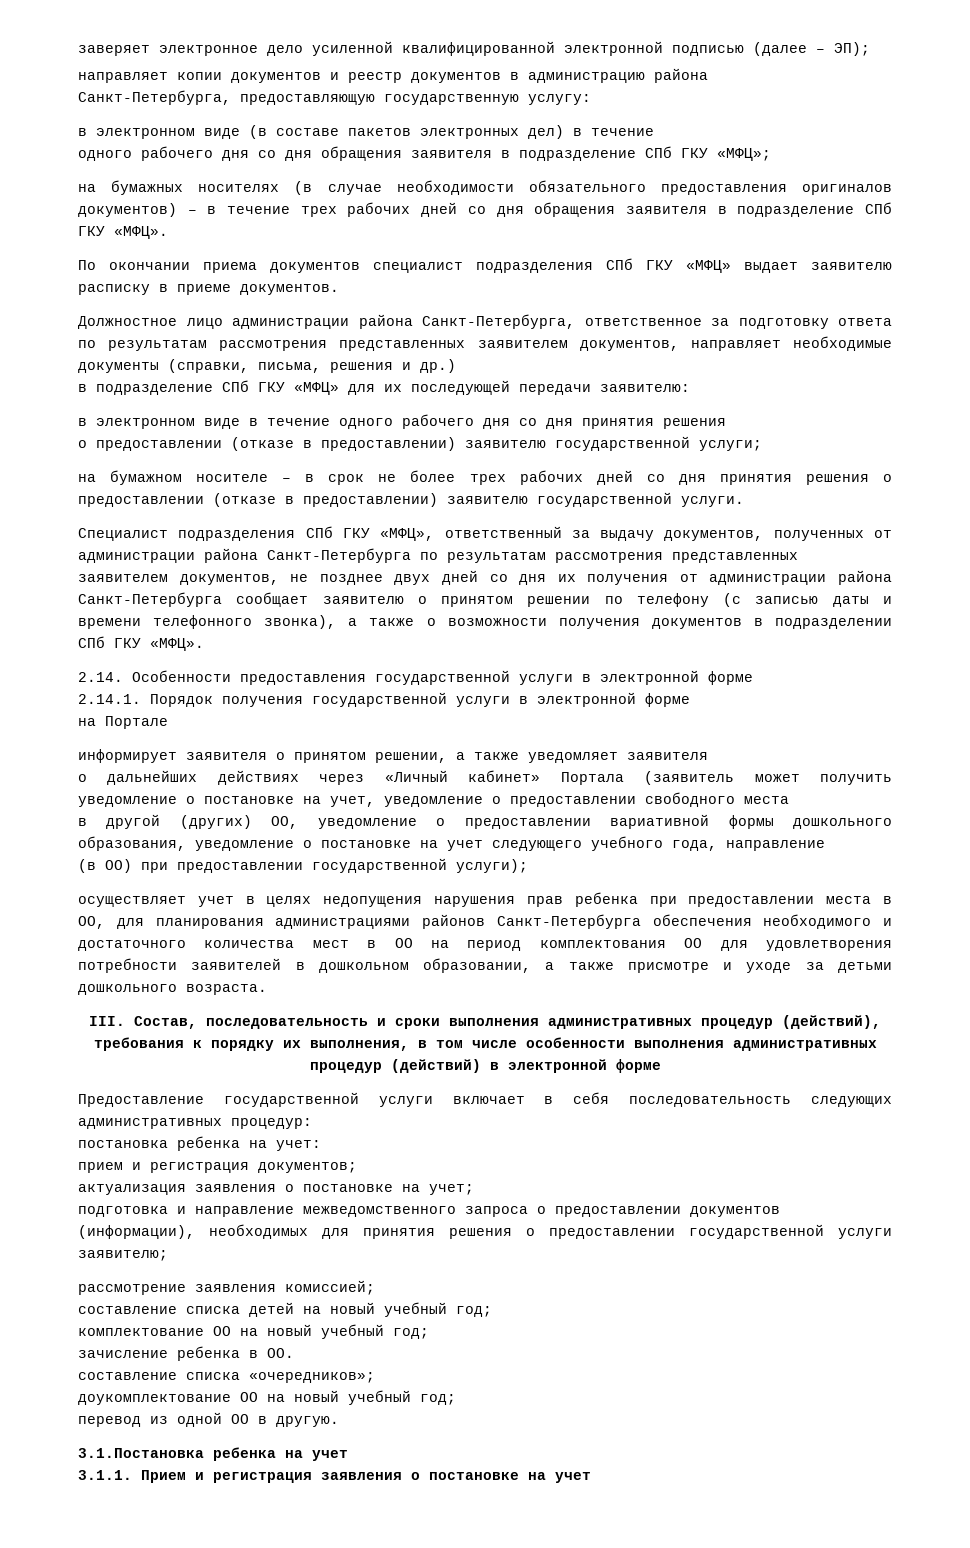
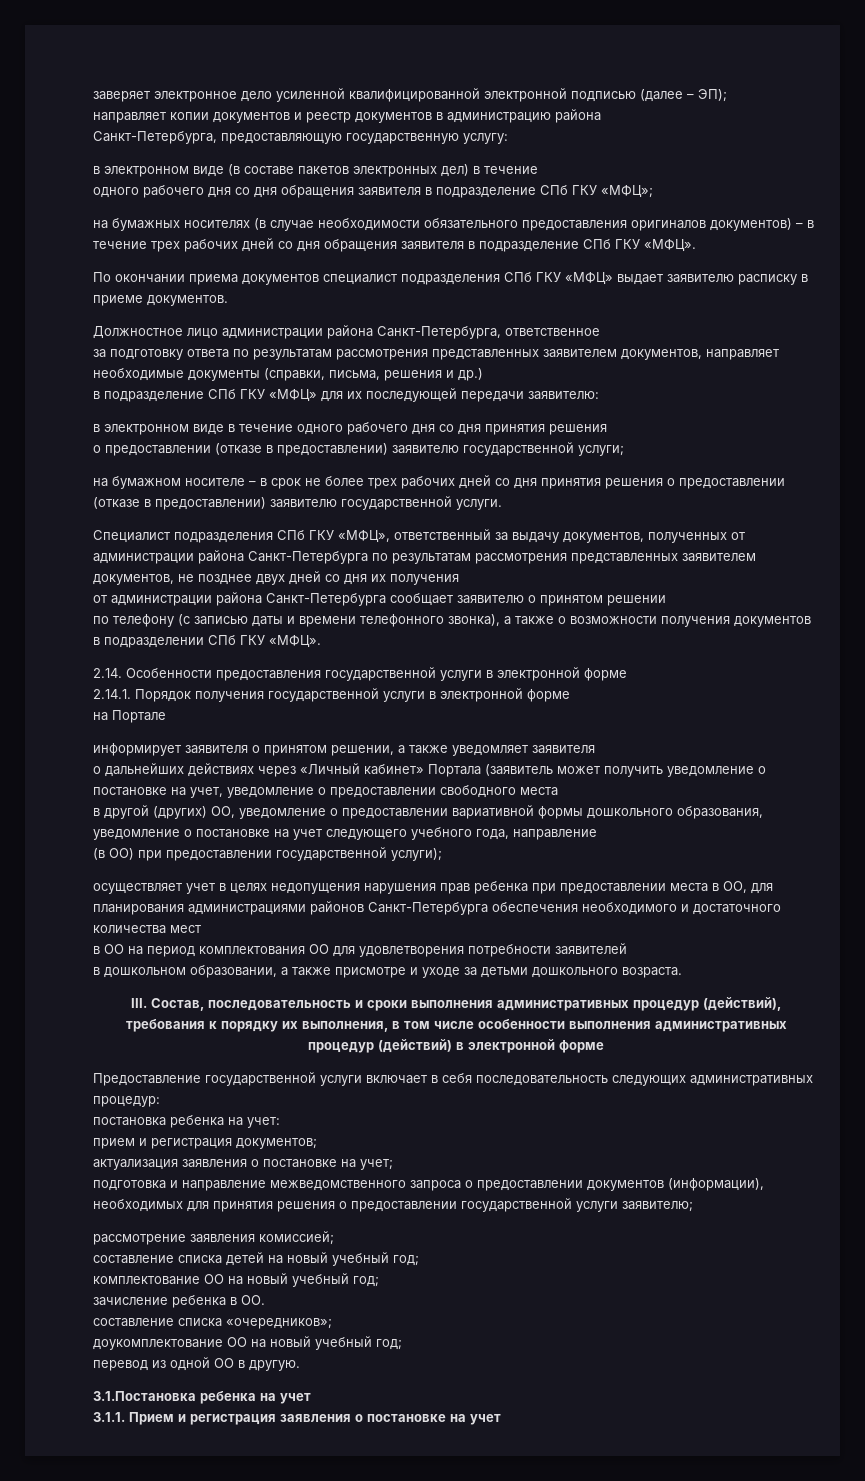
(702, 322) none -> (600, 332) //
(669, 579) none -> (459, 579) //
(591, 601) none -> (666, 600) //
(349, 944) none -> (201, 929) //
(282, 964) none -> (627, 949) //

